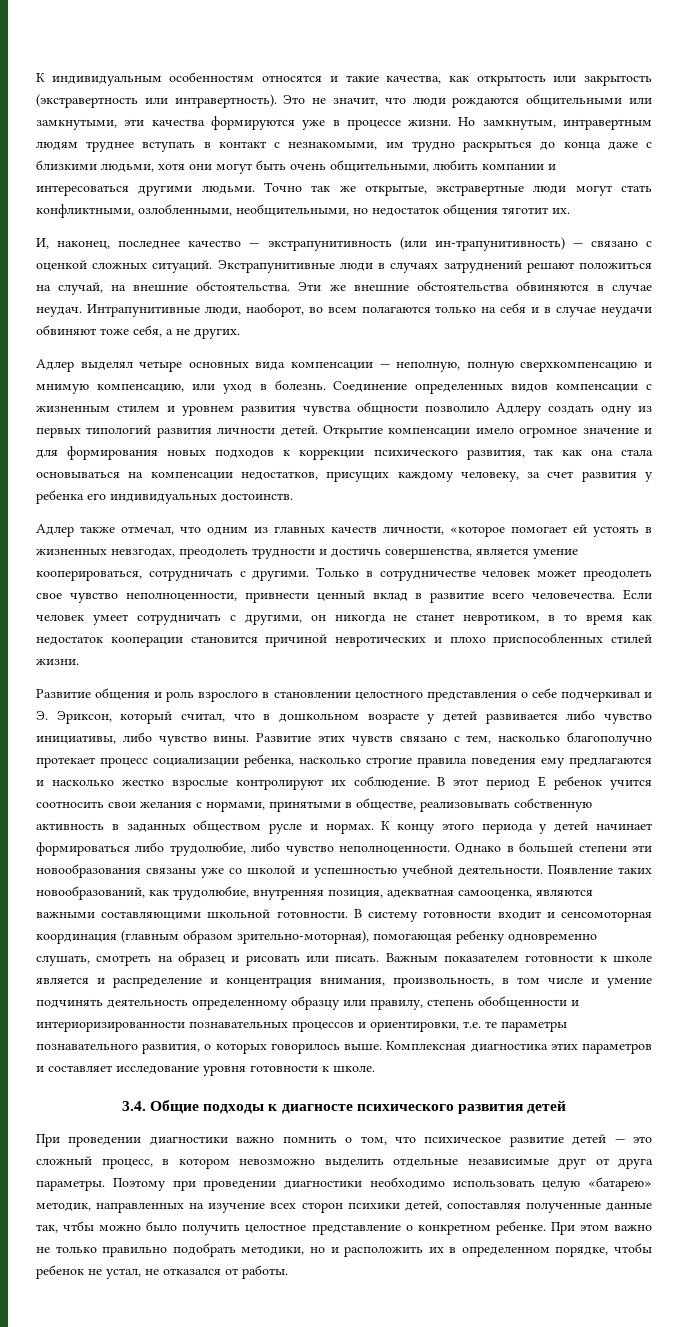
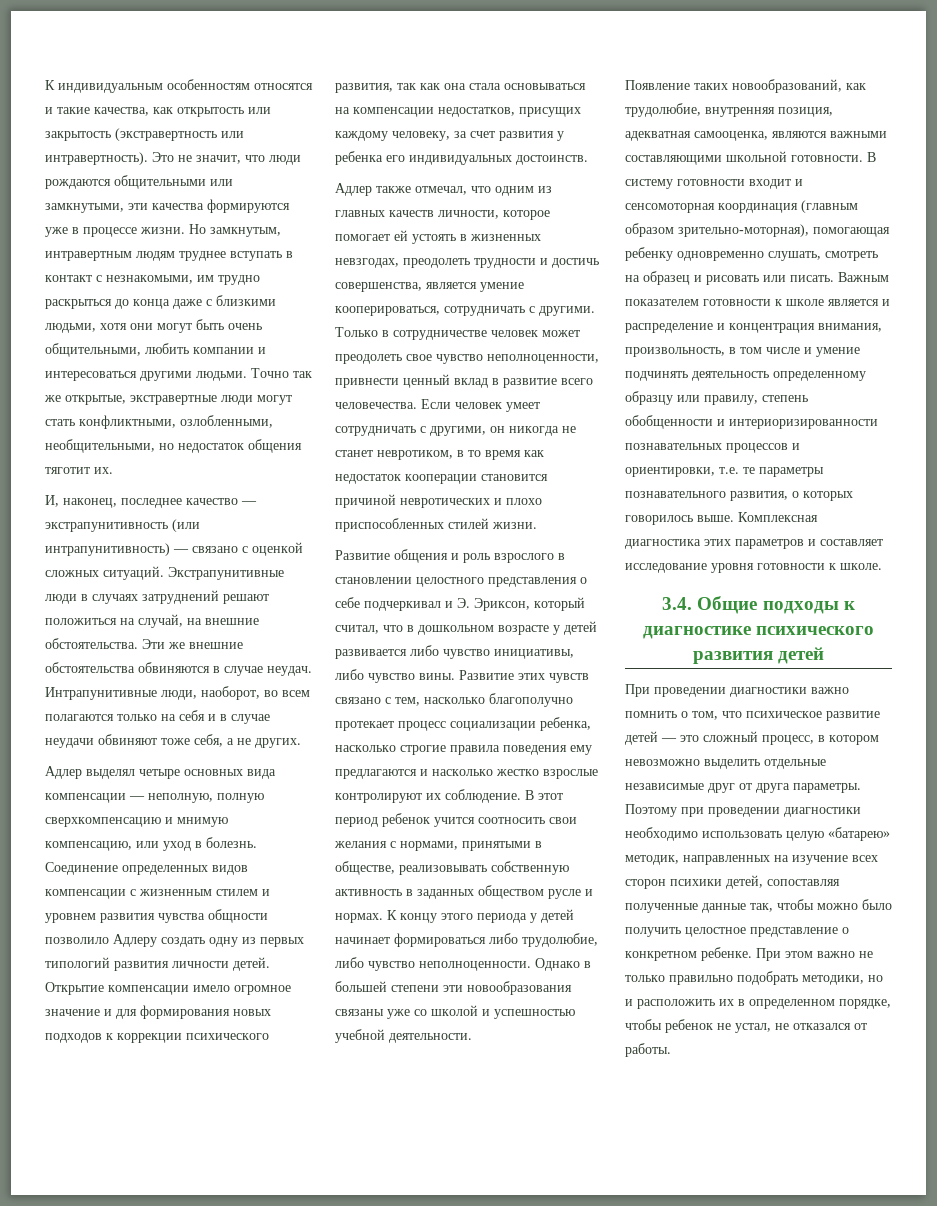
[434,237,565,251] ин-трапунитивность) -> [45,543,170,556] интрапунитивность)
[450,526,505,537] «которое -> [503,210,550,220] которое
[538,776,547,787] Е -> (378, 822) none
(543, 871) none -> (472, 1038) //
[281,1104,353,1114] диагносте -> [642,626,751,639] диагностике
[63,1221,95,1231] чтбы -> [777,899,814,910] чтобы

